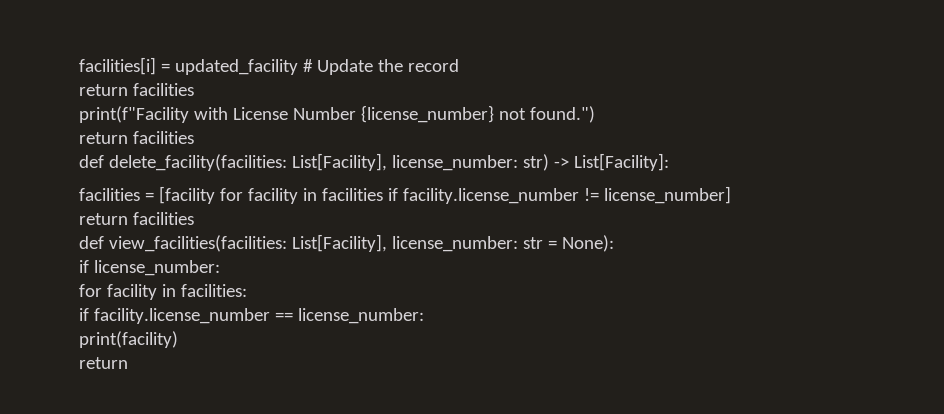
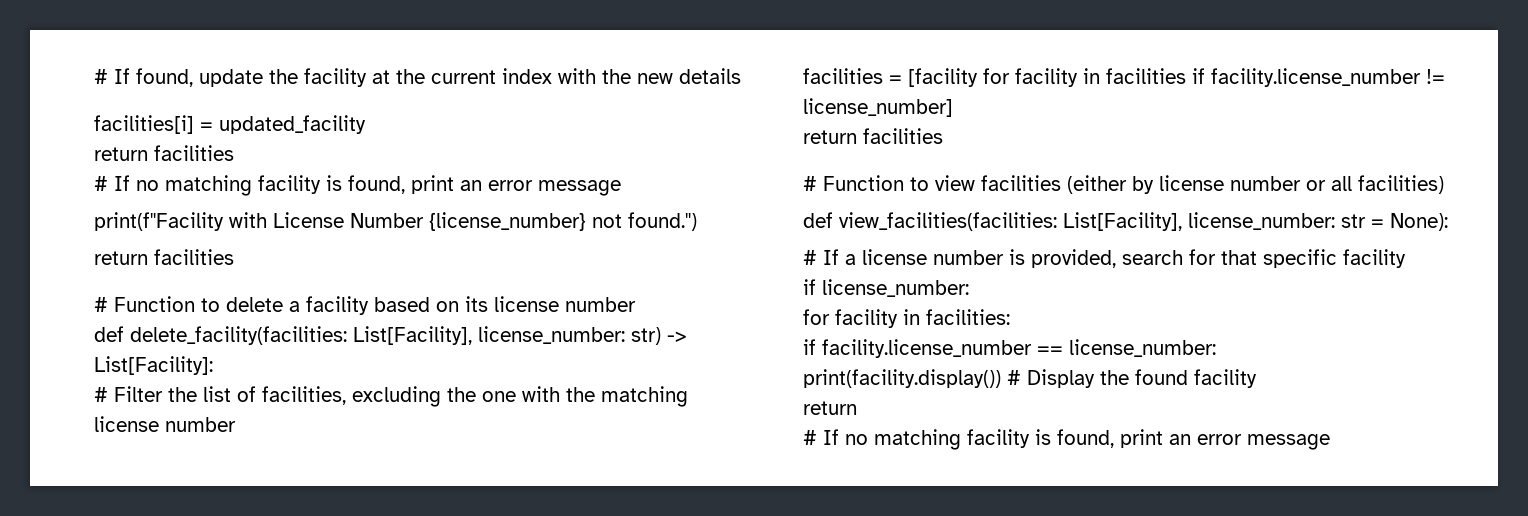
[79,57,459,75] [79,83,194,96] facilities[i] = updated_facility # Update the record // return facilities -> [94,68,741,87] [94,115,366,134] [94,145,234,161] [94,175,621,196] # If found, update the facility at the current index with the new details // facilities[i] = updated_facility // return facilities // # If no matching facility is found, print an error message
(194, 137) none -> [94,296,636,315] // # Function to delete a facility based on its license number
(669, 162) none -> [94,386,688,407] [94,416,236,432] // # Filter the list of facilities, excluding the one with the matching license number
(194, 218) none -> [803,175,1444,194] // # Function to view facilities (either by license number or all facilities)
(614, 243) none -> [803,249,1406,268] // # If a license number is provided, search for that specific facility
[79,331,178,348] [79,357,128,369] print(facility) // return -> [803,369,1257,388] [803,401,857,415] [803,429,1330,450] print(facility.display()) # Display the found facility // return // # If no matching facility is found, print an error message

